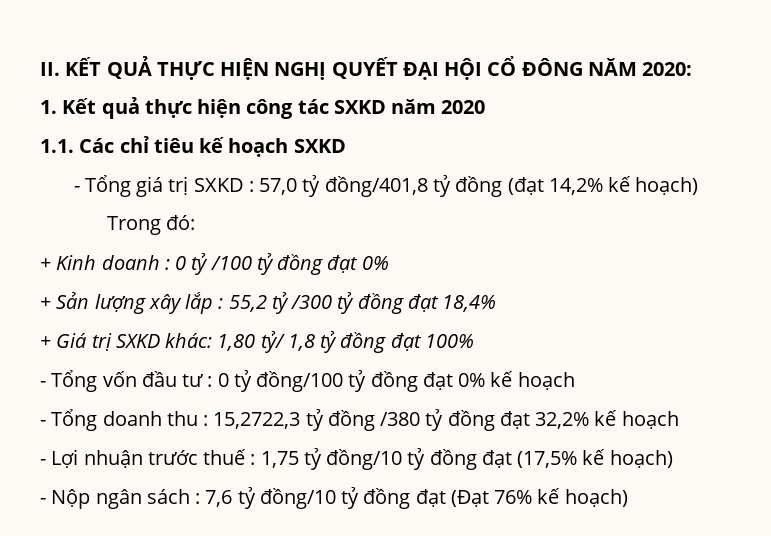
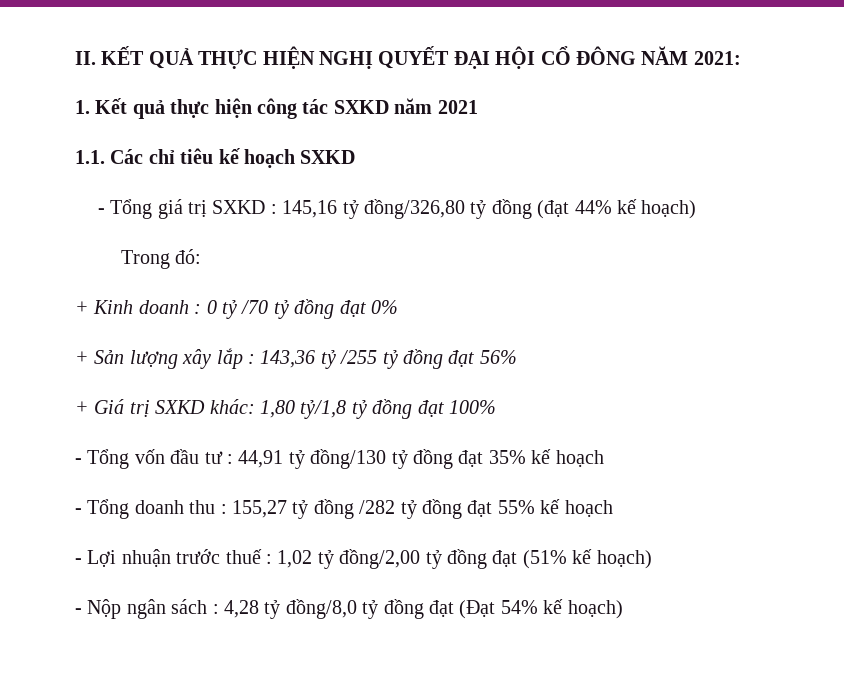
[642,62,693,76] 2020: -> [693,51,741,65] 2021:
[441,100,486,114] 2020 -> [437,100,478,114] 2021
[259,175,428,197] 57,0 tỷ đồng/401,8 -> [282,199,466,219] 145,16 tỷ đồng/326,80
[548,178,603,195] 14,2% -> [574,200,612,214] 44%
[210,256,252,270] /100 -> [241,300,269,314] /70
[228,292,497,314] 55,2 tỷ /300 tỷ đồng đạt 18,4% -> [260,349,517,369] 143,36 tỷ /255 tỷ đồng đạt 56%
[260,331,315,353] tỷ/ 1,8 -> [300,400,347,419] tỷ/1,8
[217,370,486,392] 0 tỷ đồng/100 tỷ đồng đạt 0% -> [238,449,526,469] 44,91 tỷ đồng/130 tỷ đồng đạt 35%
[213,409,590,431] 15,2722,3 tỷ đồng /380 tỷ đồng đạt 32,2% -> [232,499,535,519] 155,27 tỷ đồng /282 tỷ đồng đạt 55%
[260,448,578,470] 1,75 tỷ đồng/10 tỷ đồng đạt (17,5% -> [277,549,567,569] 1,02 tỷ đồng/2,00 tỷ đồng đạt (51%
[205,487,336,509] 7,6 tỷ đồng/10 -> [224,599,357,619] 4,28 tỷ đồng/8,0
[494,490,533,504] 76% -> [500,600,538,614] 54%

